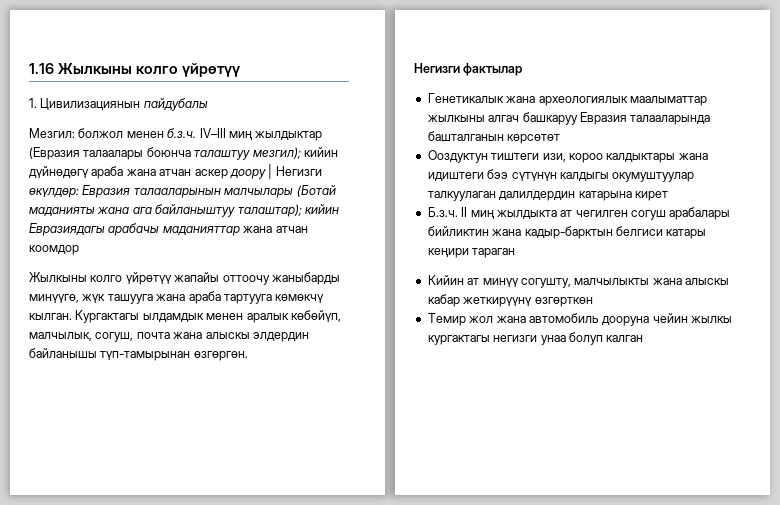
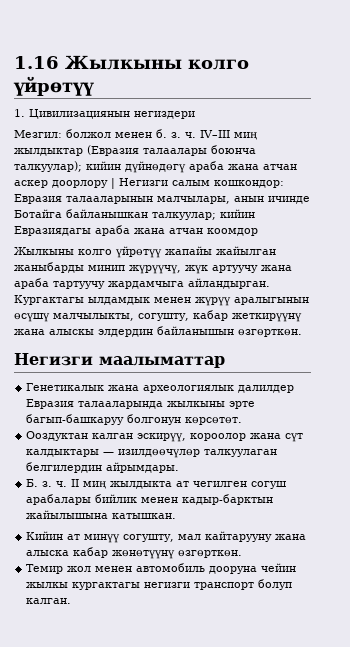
[143,98,208,111] пайдубалы -> [134,111,195,119] негиздери
[167,128,197,138] б.з.ч. -> [156,129,196,138] б. з. ч.
[194,147,301,160] талаштуу мезгил); -> [14,161,82,172] талкуулар);
[229,169,266,179] доору -> [52,180,108,188] доорлору
[29,185,336,198] [29,204,339,217] [29,223,240,236] өкүлдөр: Евразия талааларынын малчылары (Ботай маданияты жана ага байланыштуу талаштар); кийин Евразиядагы арабачы маданияттар -> [172,180,284,188] [14,194,310,204] [14,209,255,220] [14,225,130,236] салым кошкондор: Евразия талааларынын малчылары, анын ичинде Ботайга байланышкан талкуулар; кийин Евразиядагы араба
[222,272,340,285] [29,291,325,304] [29,310,341,323] [29,332,309,342] [29,348,248,361] [414,63,523,76] оттоочу жаныбарды минүүгө, жүк ташууга жана араба тартууга көмөкчү кылган. Кургактагы ылдамдык менен аралык көбөйүп, малчылык, согуш, почта жана алыскы элдердин байланышы түп-тамырынан өзгөргөн. // Негизги фактылар -> [216,246,276,255] [14,262,292,274] [14,278,270,289] [14,295,309,306] [14,310,302,322] [14,326,302,337] [14,353,225,368] жайылган жаныбарды минип жүрүүчү, жүк артуучу жана араба тартуучу жардамчыга айландырган. Кургактагы ылдамдык менен жүрүү аралыгынын өсүшү малчылыкты, согушту, кабар жеткирүүнү жана алыскы элдердин байланышын өзгөрткөн. // Негизги маалыматтар
[629,96,707,106] [427,112,711,125] [427,131,561,144] [427,150,708,163] [427,169,695,182] [427,191,668,201] [427,207,458,217] маалыматтар жылкыны алгач башкаруу Евразия талааларында башталганын көрсөтөт // Ооздуктун тиштеги изи, короо калдыктары жана идиштеги бээ сүтүнүн калдыгы окумуштуулар талкуулаган далилдердин катарына кирет // Б.з.ч. -> [238,385,295,393] [26,399,256,409] [26,414,243,425] [26,431,304,442] [26,449,278,458] [26,462,180,473] [26,479,68,487] далилдер Евразия талааларында жылкыны эрте багып-башкаруу болгонун көрсөтөт. // Ооздуктан калган эскирүү, короолор жана сүт калдыктары — изилдөөчүлөр талкуулаган белгилердин айрымдары. // Б. з. ч.
[427,226,707,239] [427,248,516,258] [427,275,729,288] [427,294,593,307] бийликтин жана кадыр-барктын белгиси катары кеңири тараган // Кийин ат минүү согушту, малчылыкты жана алыскы кабар жеткирүүнү өзгөрткөн -> [95,494,274,505] [26,510,177,519] [26,531,307,543] [26,547,243,559] бийлик менен кадыр-барктын жайылышына катышкан. // Кийин ат минүү согушту, мал кайтарууну жана алыска кабар жөнөтүүнү өзгөрткөн.
[496,316,526,323] жана -> [95,566,133,572] менен
[540,332,644,345] унаа болуп калган -> [194,579,293,590] [26,598,72,604] транспорт болуп калган.

